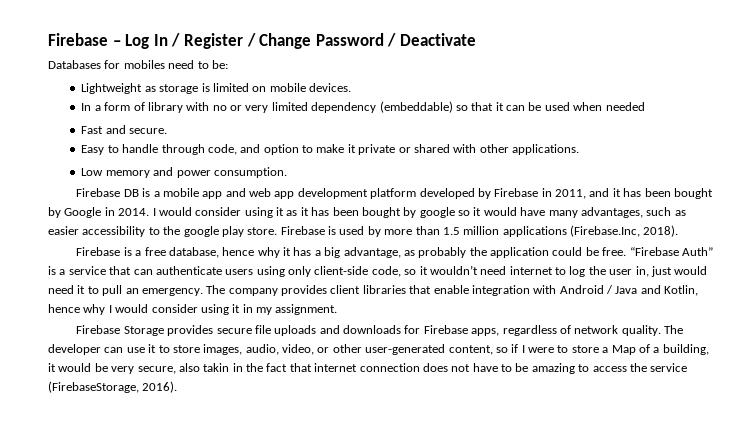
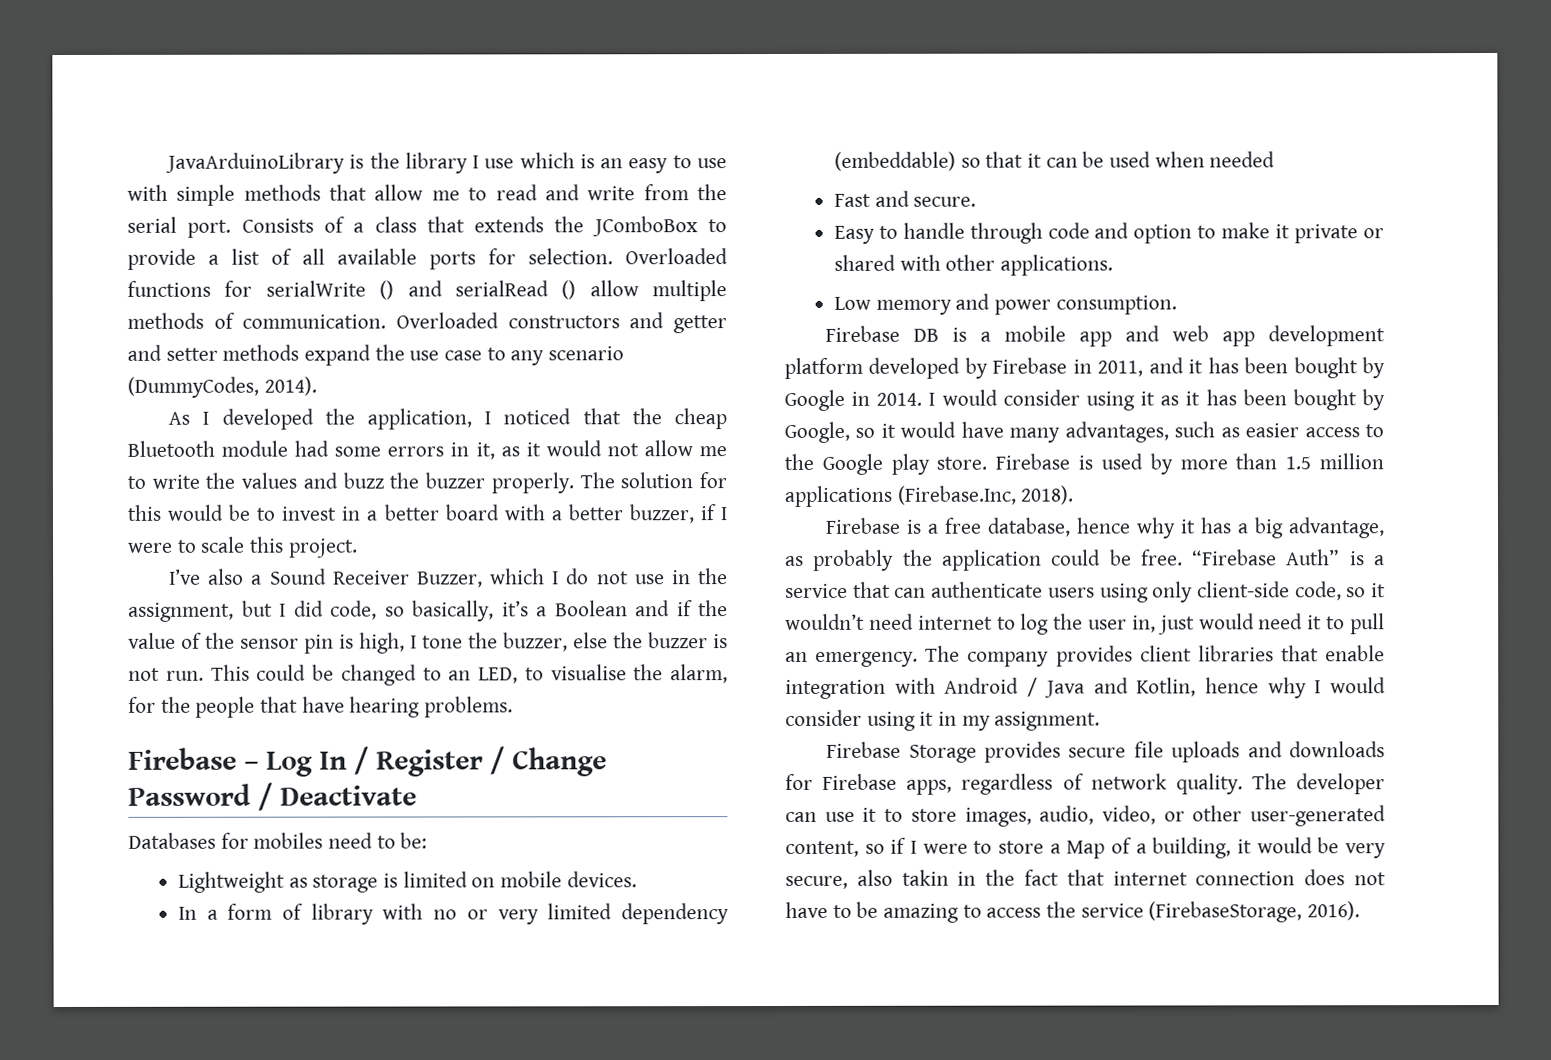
(48, 39) none -> [165,152,727,174] [127,184,728,206] [127,216,727,238] [127,248,728,270] [127,280,727,302] [127,312,728,334] [127,344,625,366] [127,376,317,398] [168,408,727,430] [127,440,727,460] [127,472,727,494] [127,504,727,524] [128,536,358,558] [169,568,728,588] [128,600,728,622] [128,632,728,654] [128,664,728,686] [128,696,514,718] JavaArduinoLibrary is the library I use which is an easy to use with simple methods that allow me to read and write from the serial port. Consists of a class that extends the JComboBox to provide a list of all available ports for selection. Overloaded functions for serialWrite () and serialRead () allow multiple methods of communication. Overloaded constructors and getter and setter methods expand the use case to any scenario (DummyCodes, 2014). // As I developed the application, I noticed that the cheap Bluetooth module had some errors in it, as it would not allow me to write the values and buzz the buzzer properly. The solution for this would be to invest in a better board with a better buzzer, if I were to scale this project. // I’ve also a Sound Receiver Buzzer, which I do not use in the assignment, but I did code, so basically, it’s a Boolean and if the value of the sensor pin is high, I tone the buzzer, else the buzzer is not run. This could be changed to an LED, to visualise the alarm, for the people that have hearing problems. //
[207,144,237,155] code, -> [1047,222,1090,239] code
[419,207,455,218] google -> [784,421,850,443] Google,
[82,226,146,237] accessibility -> [1304,427,1360,438] access
[183,226,219,237] google -> [821,453,883,475] Google

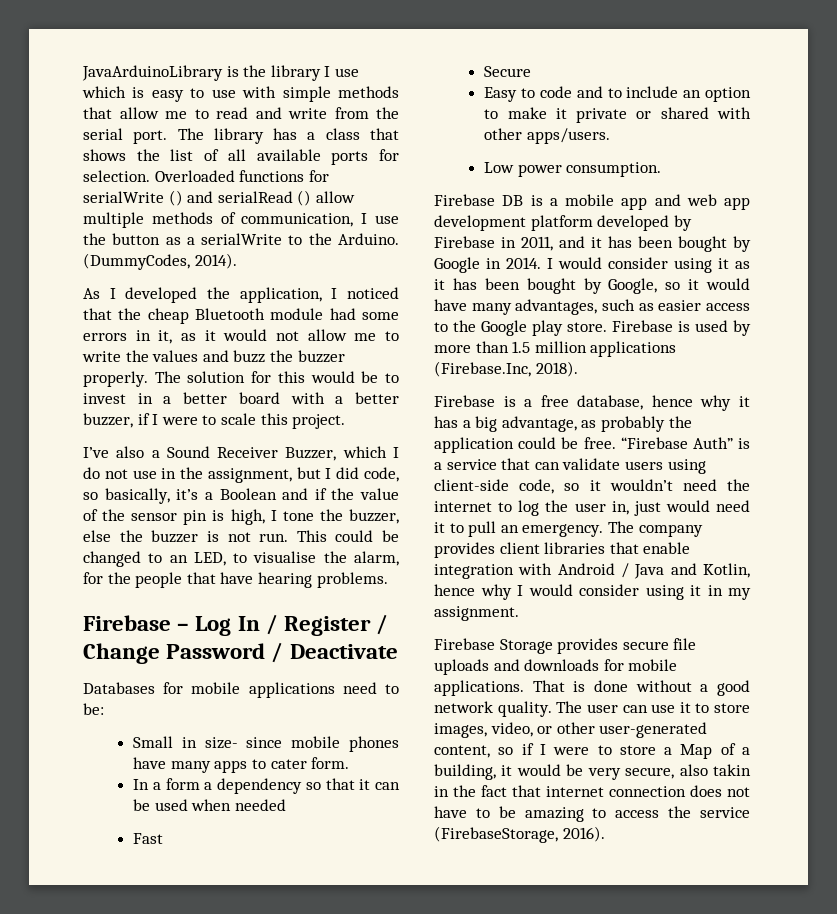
[600,158,624,169] an -> (145, 92) none
[241,216,727,237] [127,248,219,270] Consists of a class that extends the JComboBox to provide a -> [177,128,399,144] [83,149,160,161] The library has a class that shows the
[242,312,728,334] [127,344,625,366] communication. Overloaded constructors and getter and setter methods expand the use case to any scenario -> [241,213,400,227] [83,233,399,245] communication, I use the button as a serialWrite to the Arduino.
[253,832,324,849] mobiles -> [191,682,335,698] mobile applications
[177,871,637,893] [177,903,730,925] [833,151,956,171] Lightweight as storage is limited on mobile devices. // In a form of library with no or very limited dependency (embeddable) -> [133,736,399,752] [133,757,350,773] [133,778,303,794] Small in size- since mobile phones have many apps to cater form. // In a form a dependency
[874,190,977,207] and secure. -> [484,66,532,77] // Secure
[902,222,1130,244] handle through code and -> [539,86,702,98] code and to include an
[999,254,1113,276] applications. -> [526,128,610,144] apps/users.
[875,293,991,315] memory and -> (515, 167) none
[931,581,1044,598] authenticate -> [562,458,621,470] validate
[1152,581,1194,603] only -> (706, 466) none
(914, 621) none -> [727,479,750,491] the
[822,773,1084,795] Firebase apps, regardless of -> [628,659,678,671] [434,680,750,696] mobile applications. That is done without a good
[1296,773,1385,795] developer -> [586,704,618,713] user
[1039,805,1095,825] audio, -> (487, 730) none

